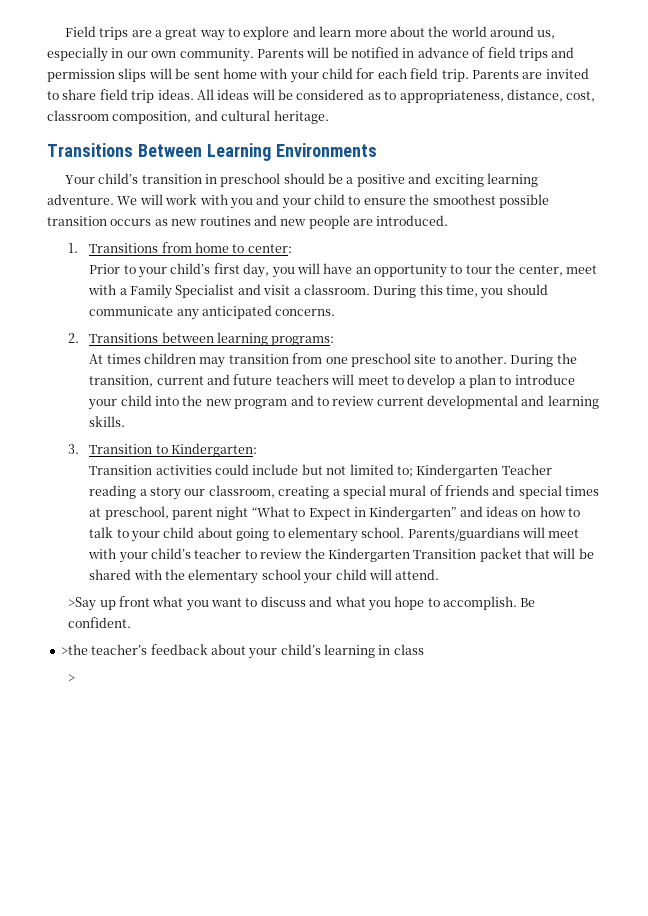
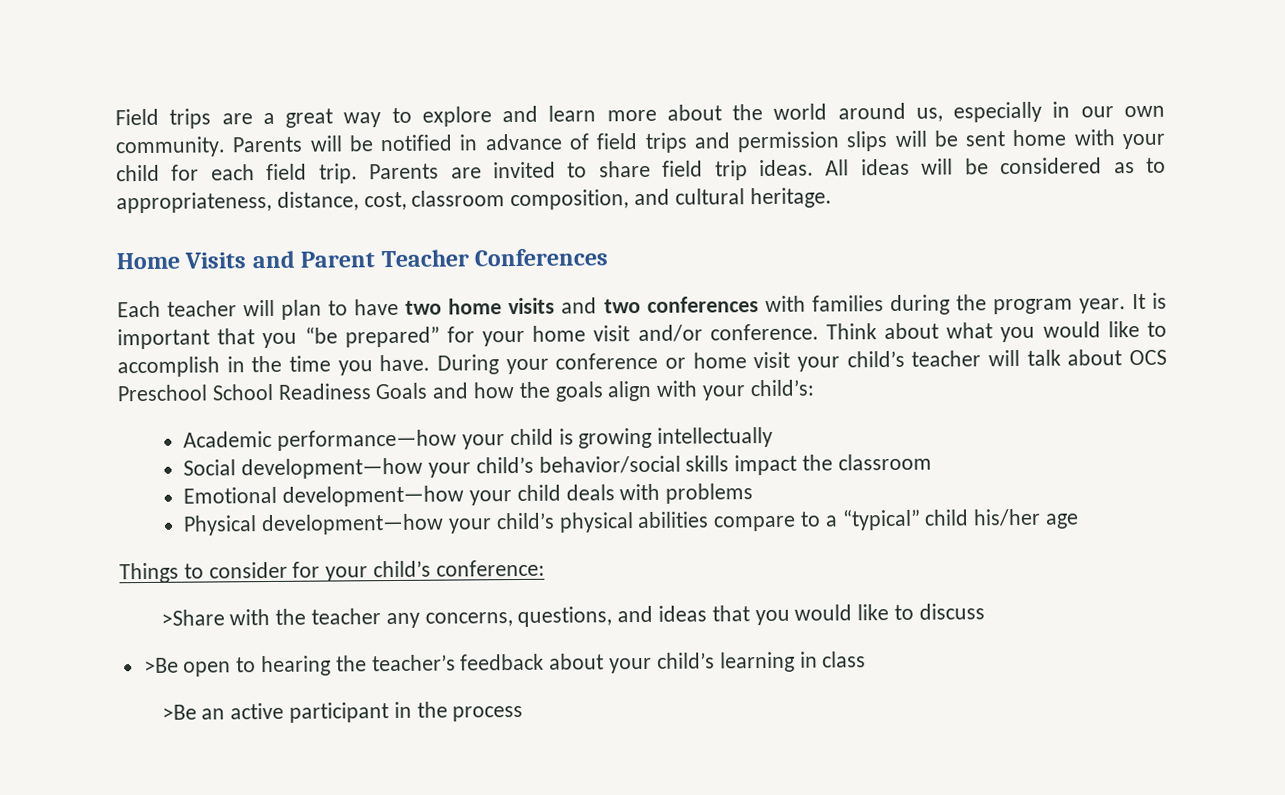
[47,143,377,161] [64,173,538,187] [47,194,549,209] [47,215,449,229] [68,242,292,253] [89,263,597,278] [88,284,548,299] [89,305,336,320] [68,332,335,346] [89,353,577,368] [89,374,575,388] [88,395,599,410] [89,416,126,427] [68,443,258,457] [89,464,552,478] [89,485,600,500] [89,506,581,520] [89,527,580,542] [88,548,594,563] [89,569,440,584] [68,596,536,611] [68,617,132,628] [60,644,88,655] Transitions Between Learning Environments // Your child’s transition in preschool should be a positive and exciting learning adventure. We will work with you and your child to ensure the smoothest possible transition occurs as new routines and new people are introduced. // 1. Transitions from home to center: // Prior to your child’s first day, you will have an opportunity to tour the center, meet with a Family Specialist and visit a classroom. During this time, you should communicate any anticipated concerns. // 2. Transitions between learning programs: // At times children may transition from one preschool site to another. During the transition, current and future teachers will meet to develop a plan to introduce your child into the new program and to review current developmental and learning skills. // 3. Transition to Kindergarten: // Transition activities could include but not limited to; Kindergarten Teacher reading a story our classroom, creating a special mural of friends and special times at preschool, parent night “What to Expect in Kindergarten” and ideas on how to talk to your child about going to elementary school. Parents/guardians will meet with your child’s teacher to review the Kindergarten Transition packet that will be shared with the elementary school your child will attend. // >Say up front what you want to discuss and what you hope to accomplish. Be confident. // >the -> [116,248,609,270] [117,292,1167,320] [117,321,1167,350] [117,349,1167,378] [117,379,814,402] [183,426,774,451] [183,453,932,480] [183,483,754,507] [183,508,1079,536] [119,559,545,584] [160,603,985,629] [143,655,367,677] Home Visits and Parent Teacher Conferences // Each teacher will plan to have two home visits and two conferences with families during the program year. It is important that you “be prepared” for your home visit and/or conference. Think about what you would like to accomplish in the time you have. During your conference or home visit your child’s teacher will talk about OCS Preschool School Readiness Goals and how the goals align with your child’s: // Academic performance—how your child is growing intellectually // Social development—how your child’s behavior/social skills impact the classroom // Emotional development—how your child deals with problems // Physical development—how your child’s physical abilities compare to a “typical” child his/her age // Things to consider for your child’s conference: // >Share with the teacher any concerns, questions, and ideas that you would like to discuss // >Be open to hearing the
[68,674,76,682] > -> [161,701,524,723] >Be an active participant in the process

